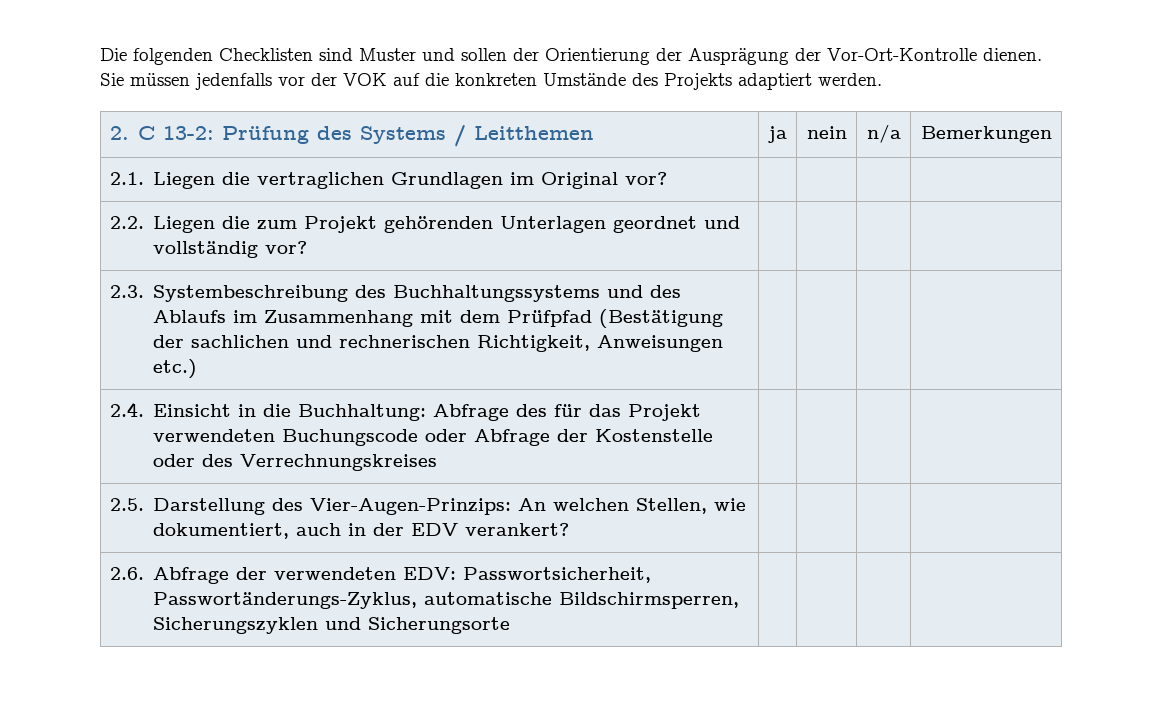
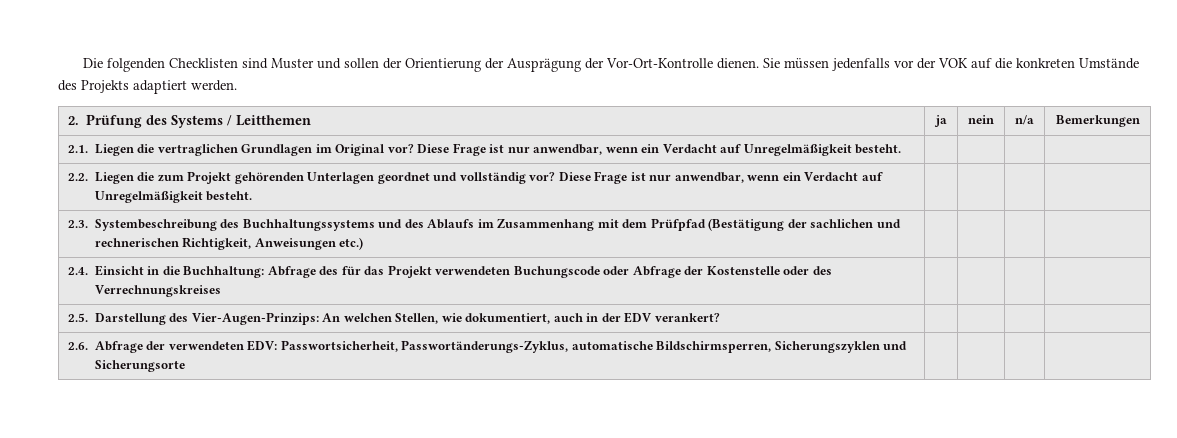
[137,126,214,140] C 13-2: -> (80, 120) none
(667, 178) none -> [417,143,902,156] Diese Frage ist nur anwendbar, wenn ein Verdacht auf Unregelmäßigkeit besteht.
(307, 247) none -> [558,171,883,184] [94,191,253,203] Diese Frage ist nur anwendbar, wenn ein Verdacht auf Unregelmäßigkeit besteht.

